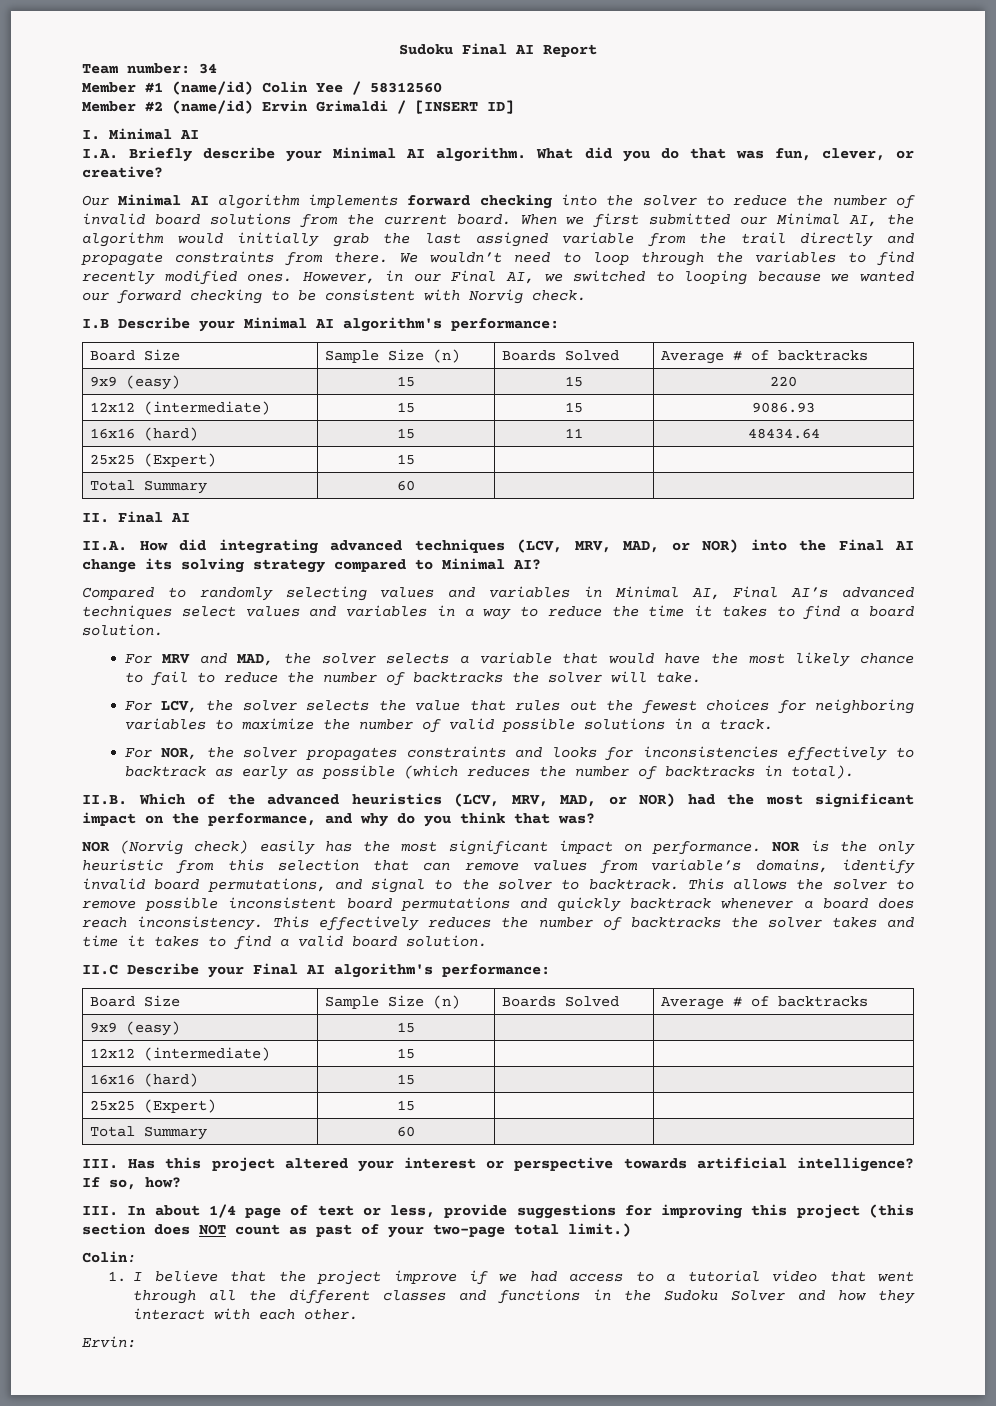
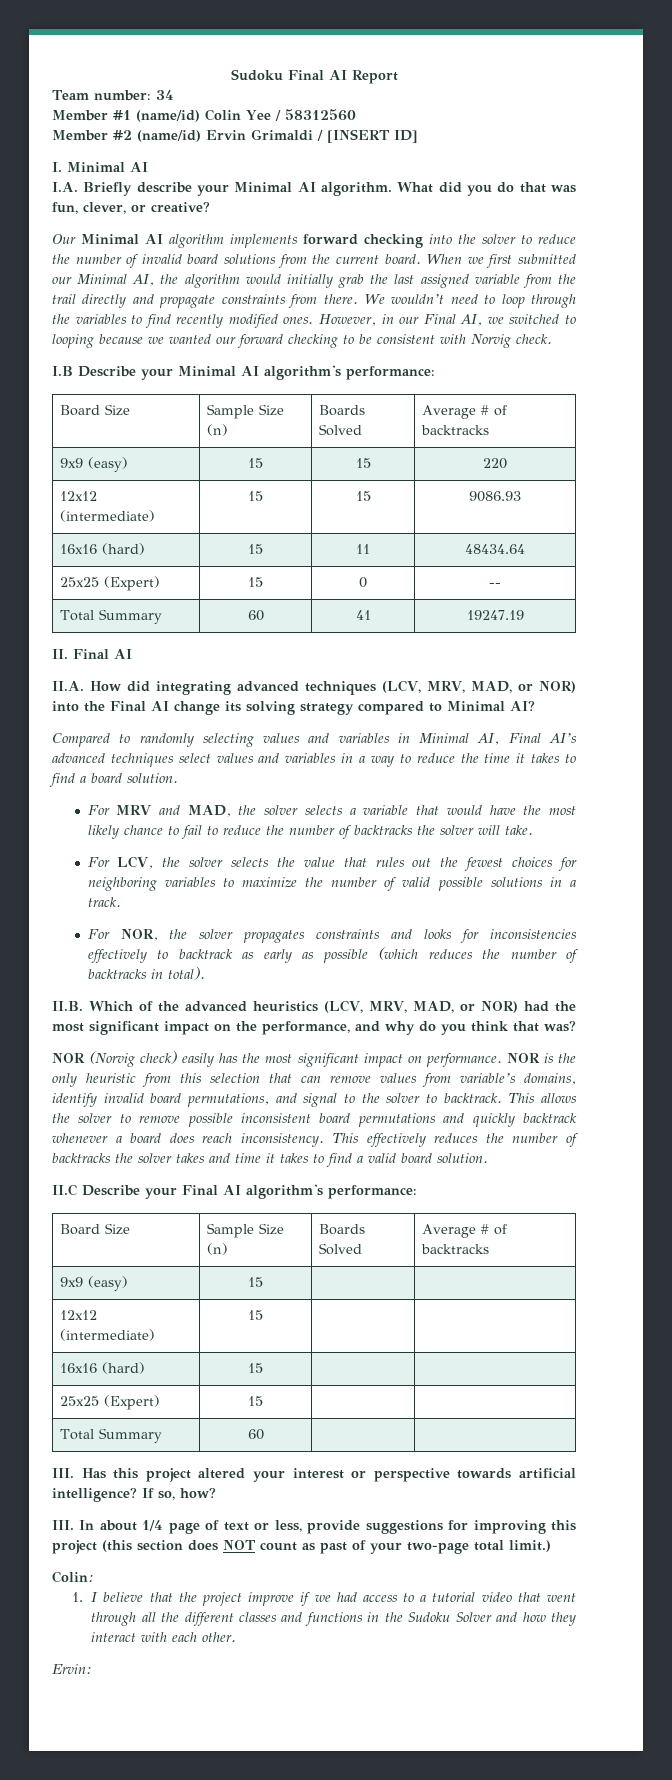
[90,480,208,494] [397,480,415,491] | // Total Summary | 60 | | -> [359,577,367,588] [489,583,501,587] [59,609,162,624] [247,610,264,621] [355,610,371,620] [466,610,524,620] 0 | -- // Total Summary | 60 | 41 | 19247.19

